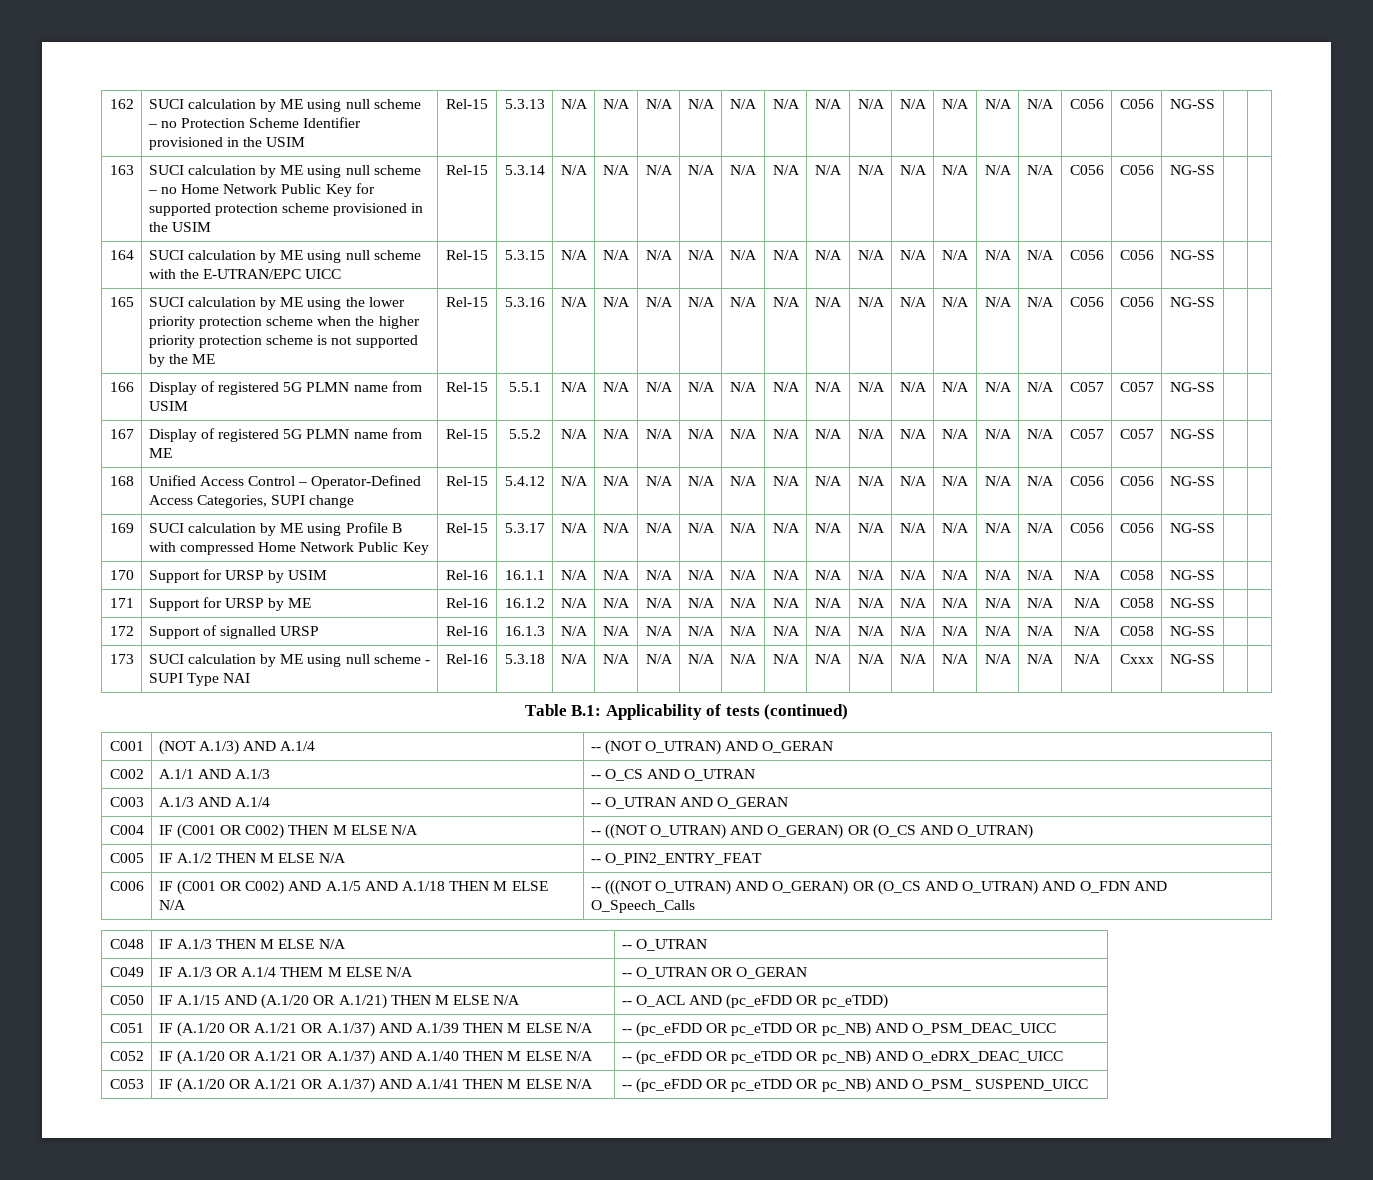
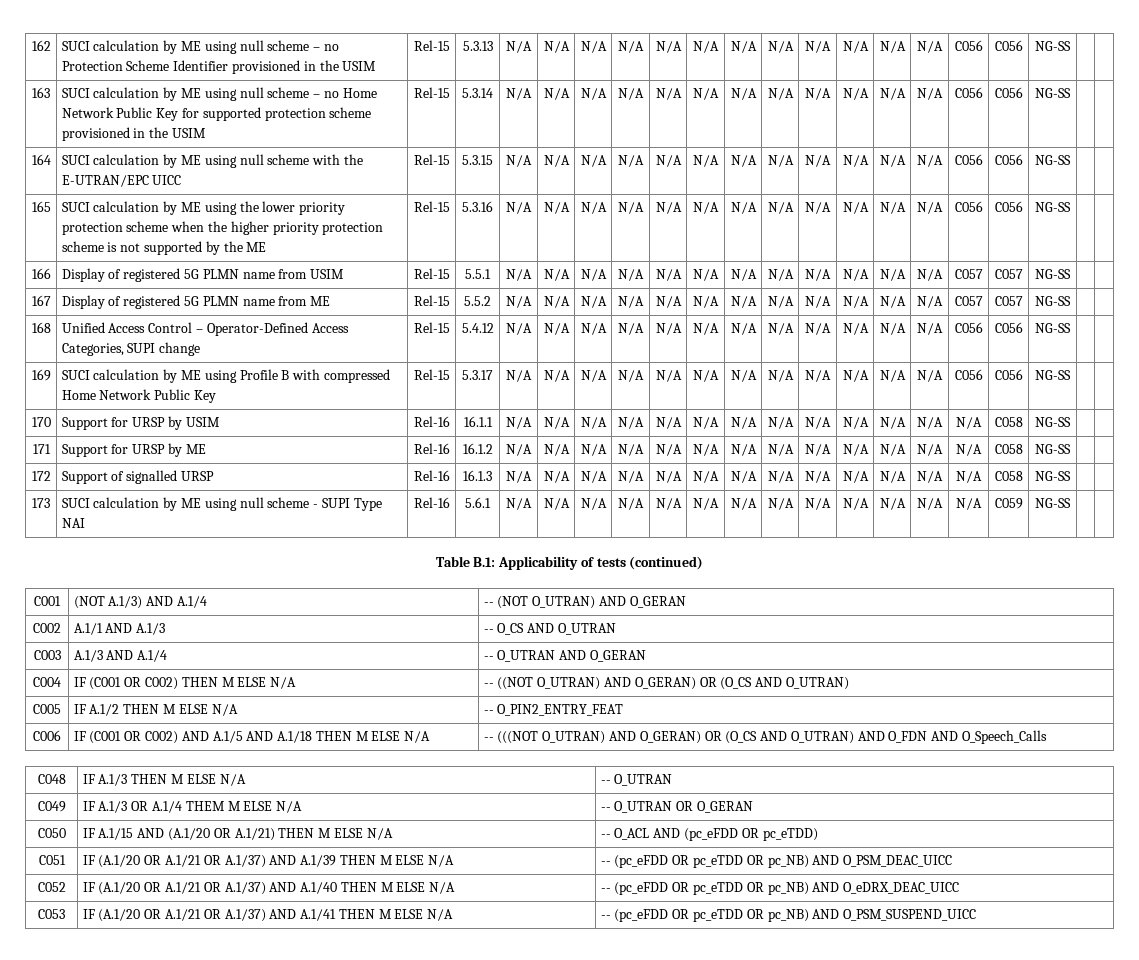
[504,654,545,664] 5.3.18 -> [465,497,491,508] 5.6.1
[1119,654,1154,664] Cxxx -> [994,498,1023,509] C059
[911,1079,1089,1091] O_PSM_ SUSPEND_UICC -> [843,909,977,921] O_PSM_SUSPEND_UICC

